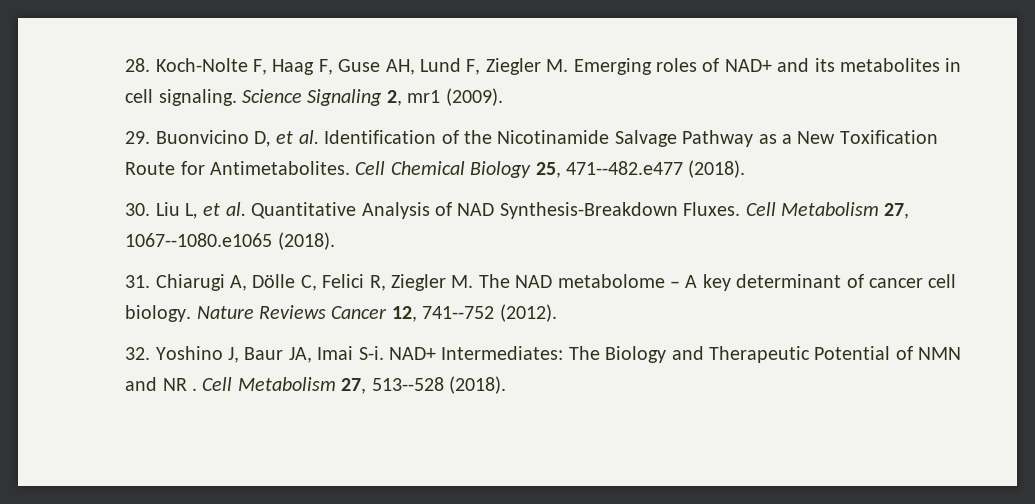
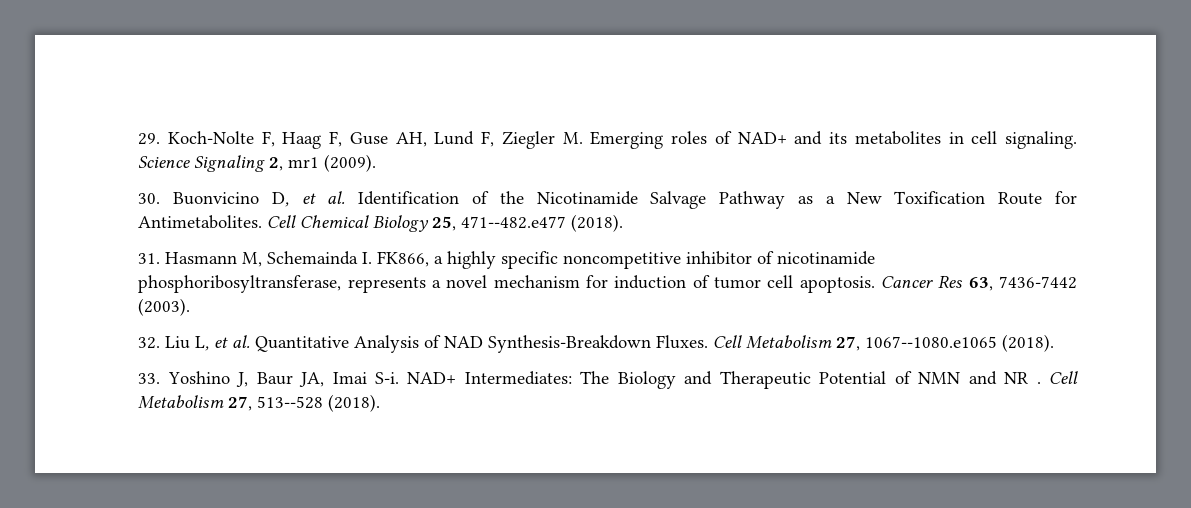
[125,58,151,72] 28. -> [138,133,161,145] 29.
[125,131,151,144] 29. -> [138,193,161,204] 30.
[125,203,151,216] 30. -> [138,251,876,269] [138,275,1077,293] [138,298,191,316] [138,337,161,349] 31. Hasmann M, Schemainda I. FK866, a highly specific noncompetitive inhibitor of nicotinamide phosphoribosyltransferase, represents a novel mechanism for induction of tumor cell apoptosis. Cancer Res 63, 7436-7442 (2003). // 32.
[125,274,957,291] [125,304,557,322] [125,347,151,360] 31. Chiarugi A, Dölle C, Felici R, Ziegler M. The NAD metabolome – A key determinant of cancer cell biology. Nature Reviews Cancer 12, 741--752 (2012). // 32. -> [138,373,161,384] 33.

